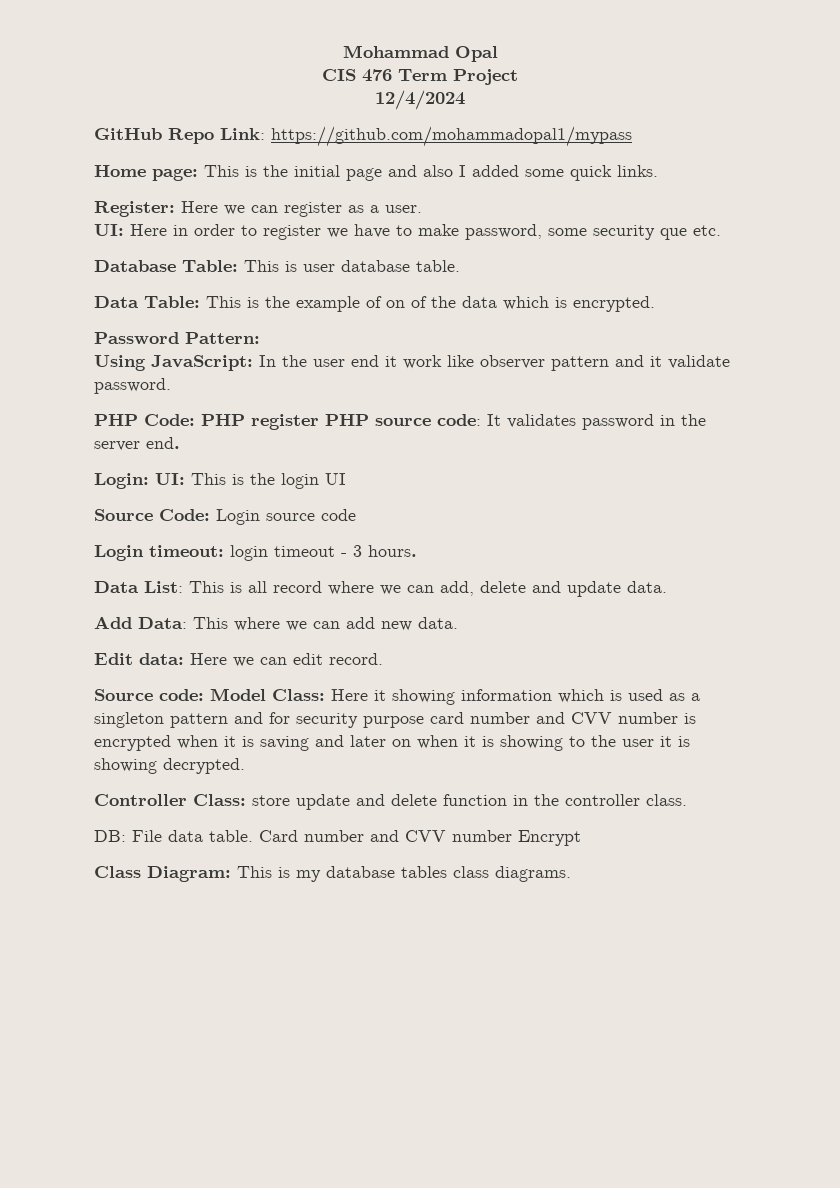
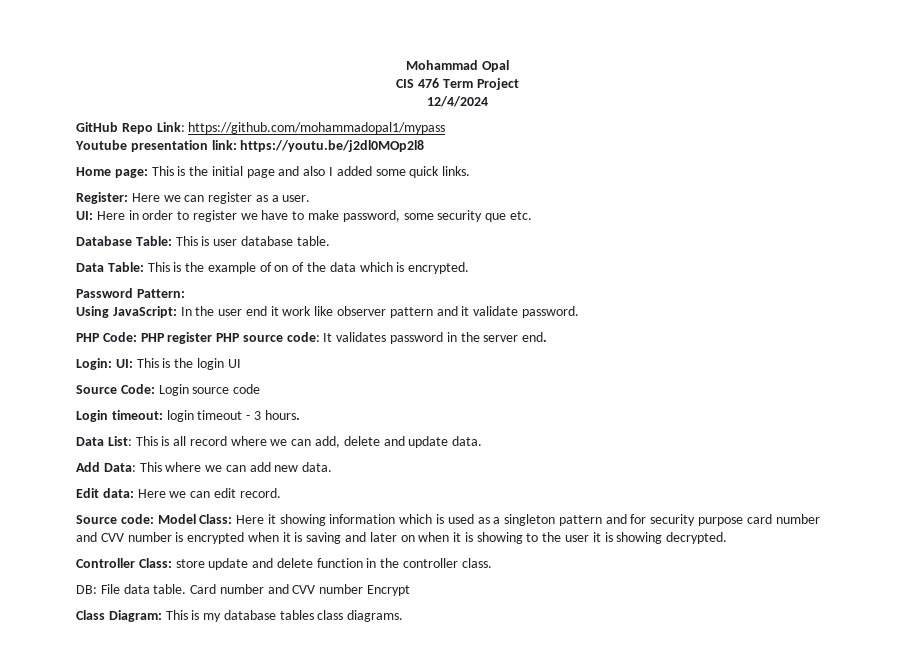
(632, 136) none -> [75,140,425,152] // Youtube presentation link: https://youtu.be/j2dl0MOp2l8

